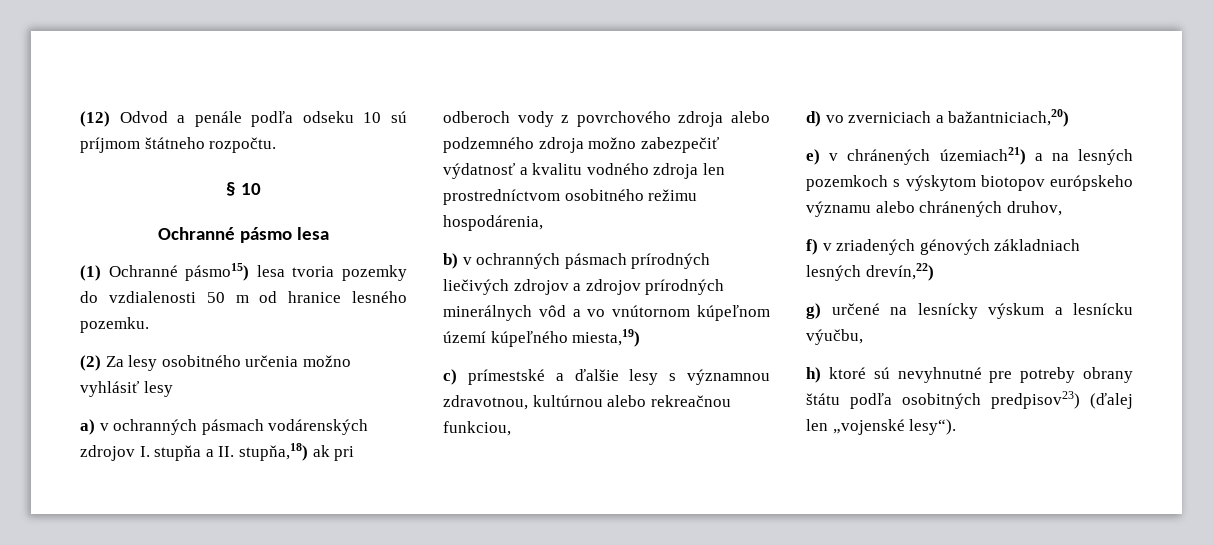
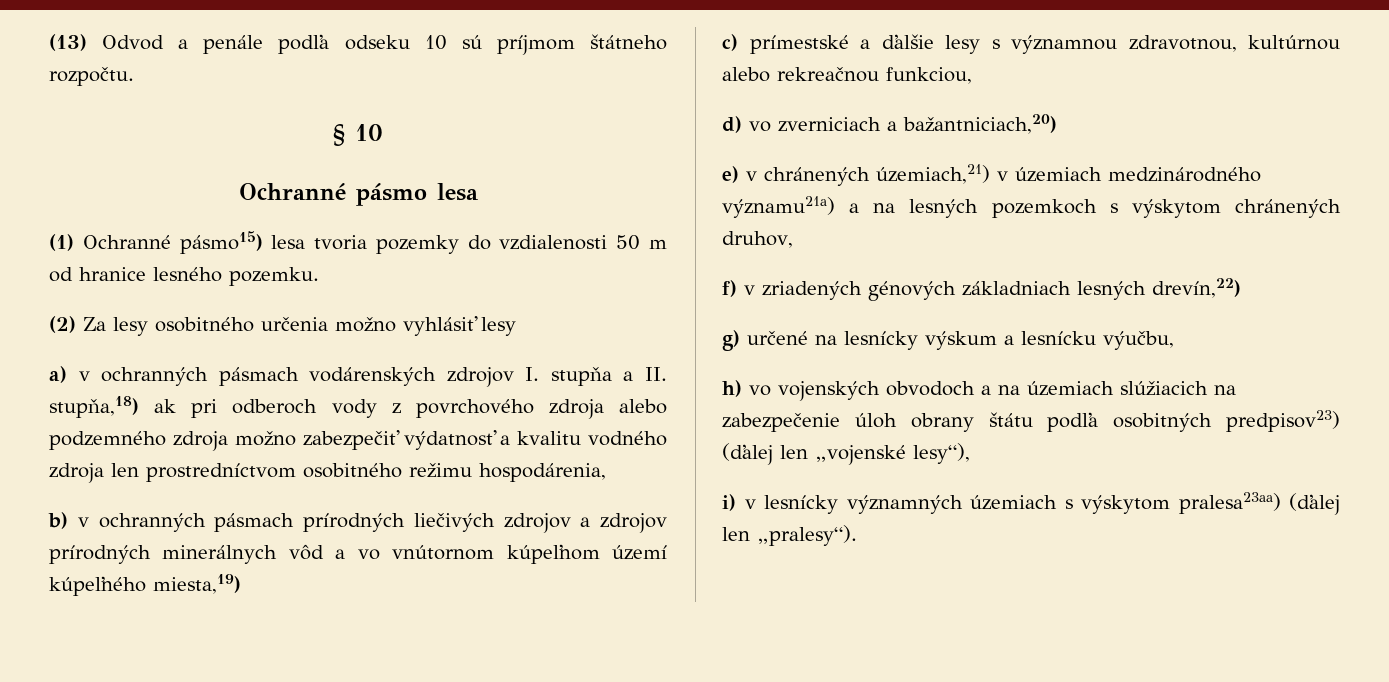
[80,111,110,127] (12) -> [49,34,87,51] (13)
[939,147,1026,165] územiach21) -> [876,164,1261,184] [722,196,835,218] územiach,21) v územiach medzinárodného významu21a)
[980,175,1133,191] [806,201,915,217] biotopov európskeho významu alebo -> (1221, 208) none
[828,367,1076,383] ktoré sú nevyhnutné pre potreby -> [749,381,1236,401] [722,413,897,432] vo vojenských obvodoch a na územiach slúžiacich na zabezpečenie úloh
[909,419,957,435] lesy“). -> [913,443,970,464] [722,492,1340,515] [722,525,857,546] lesy“), // i) v lesnícky významných územiach s výskytom pralesa23aa) (ďalej len „pralesy“).

